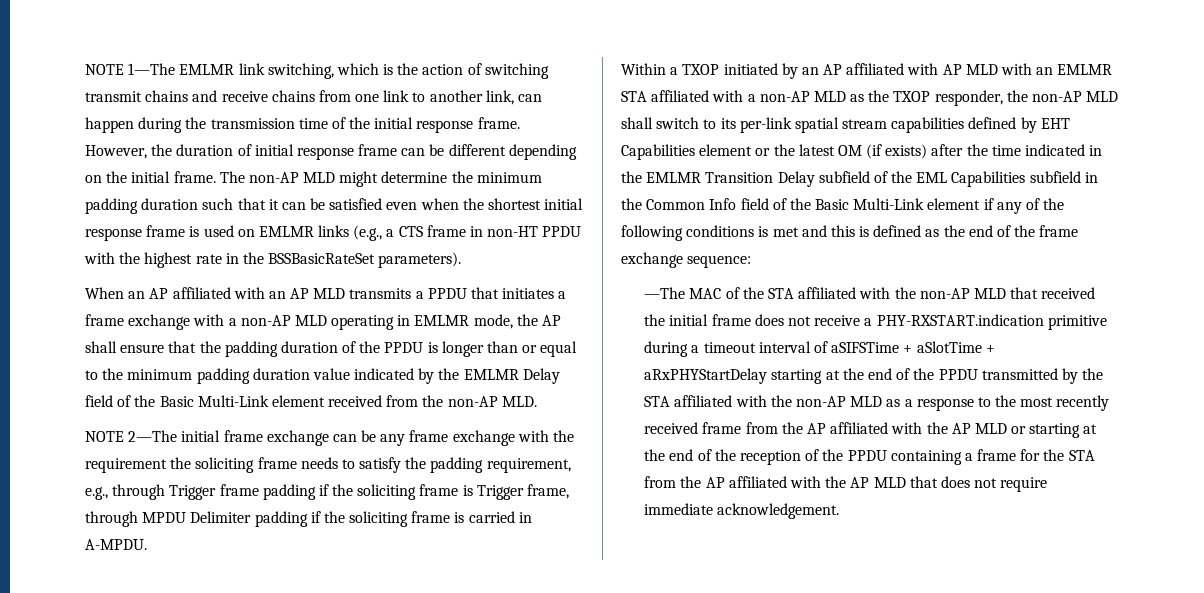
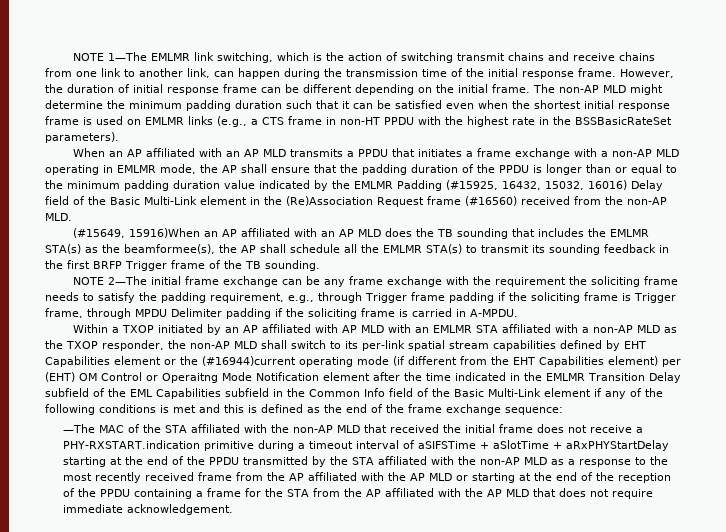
(519, 374) none -> [397,180,627,191] Padding (#15925, 16432, 15032, 16016)
(325, 401) none -> [250,196,517,207] in the (Re)Association Request frame (#16560)
(537, 401) none -> [72,228,649,239] [45,244,669,255] [45,260,320,271] // (#15649, 15916)When an AP affiliated with an AP MLD does the TB sounding that includes the EMLMR STA(s) as the beamformee(s), the AP shall schedule all the EMLMR STA(s) to transmit its sounding feedback in the first BRFP Trigger frame of the TB sounding.
[798,144,928,159] latest OM (if exists) -> [202,356,681,367] [45,372,370,383] (#16944)current operating mode (if different from the EHT Capabilities element) per (EHT) OM Control or Operaitng Mode Notification element

